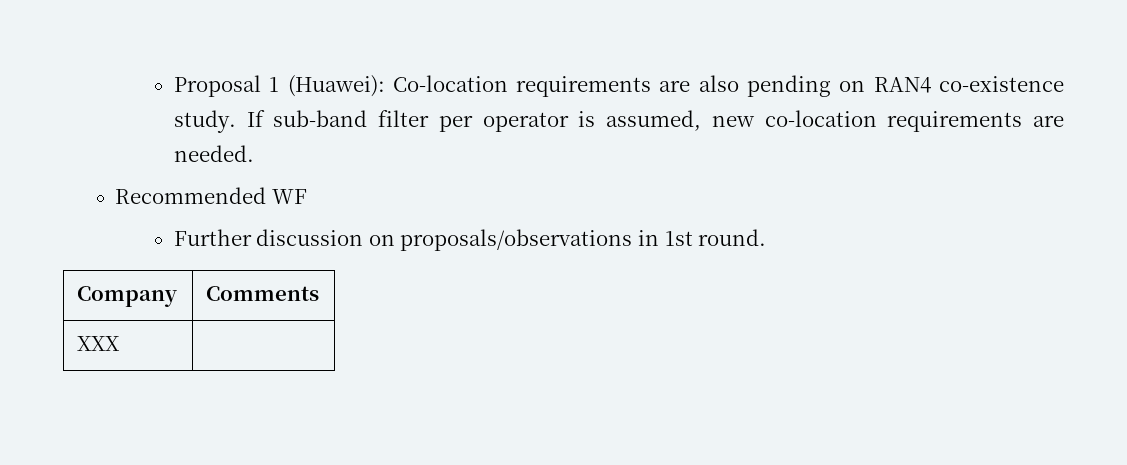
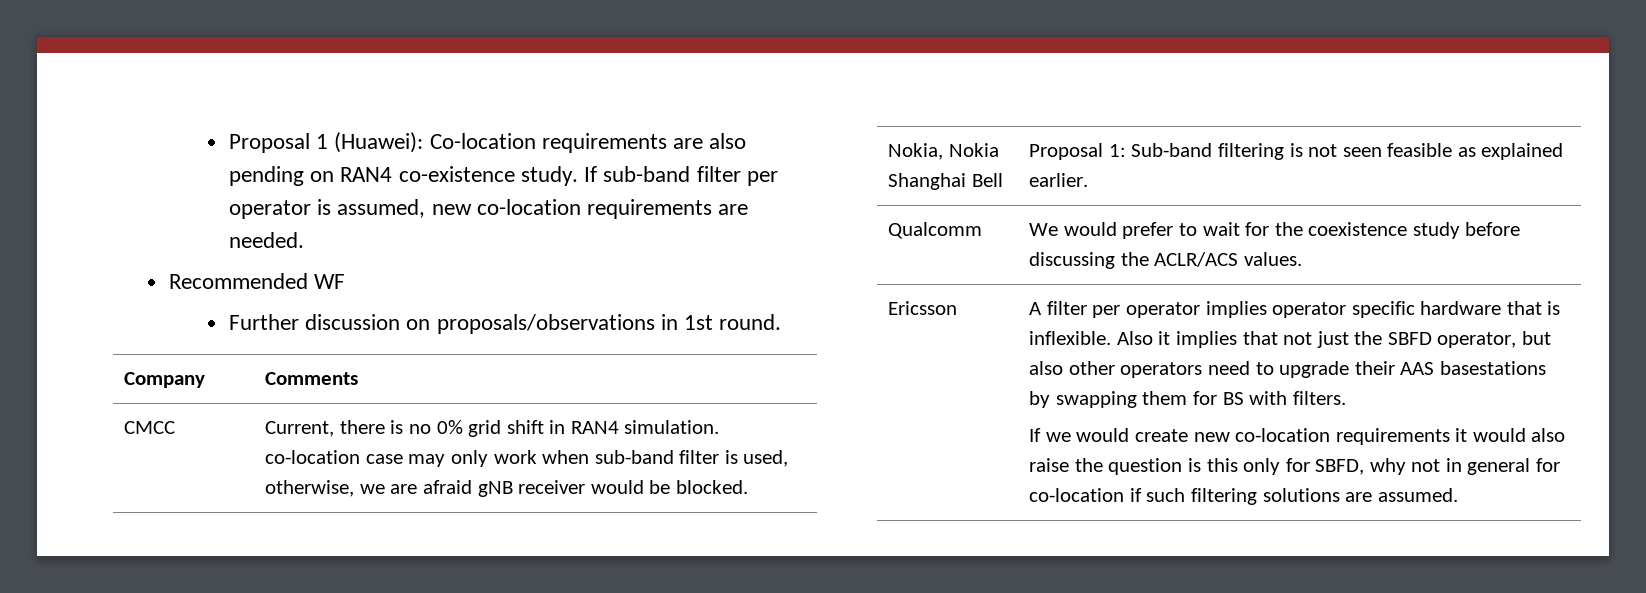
[77,336,121,351] XXX | -> [124,421,176,434] [265,420,720,437] [265,450,789,467] [265,480,748,497] [888,143,999,160] [888,173,1003,190] [1029,143,1564,160] [1029,173,1089,187] [888,222,983,239] [1029,222,1521,239] [1029,252,1303,269] [888,301,958,315] [1029,301,1561,318] [1029,331,1551,348] [1029,361,1546,378] [1029,391,1346,408] [1029,428,1566,445] [1029,458,1560,475] [1029,488,1458,505] CMCC | Current, there is no 0% grid shift in RAN4 simulation. co-location case may only work when sub-band filter is used, otherwise, we are afraid gNB receiver would be blocked. // Nokia, Nokia Shanghai Bell | Proposal 1: Sub-band filtering is not seen feasible as explained earlier. // Qualcomm | We would prefer to wait for the coexistence study before discussing the ACLR/ACS values. // Ericsson | A filter per operator implies operator specific hardware that is inflexible. Also it implies that not just the SBFD operator, but also other operators need to upgrade their AAS basestations by swapping them for BS with filters. // If we would create new co-location requirements it would also raise the question is this only for SBFD, why not in general for co-location if such filtering solutions are assumed.

